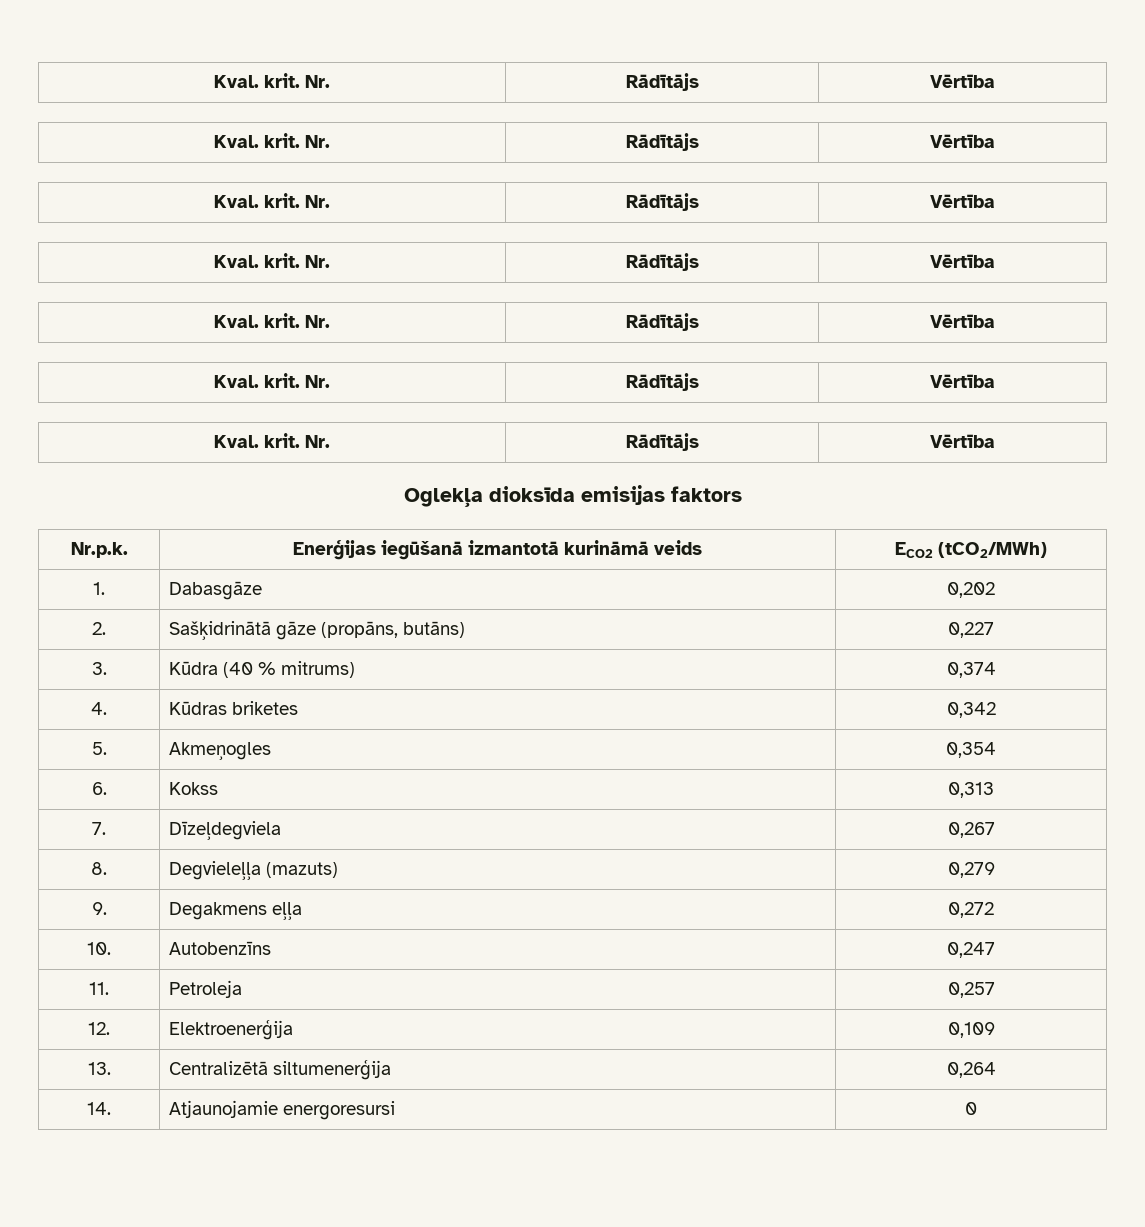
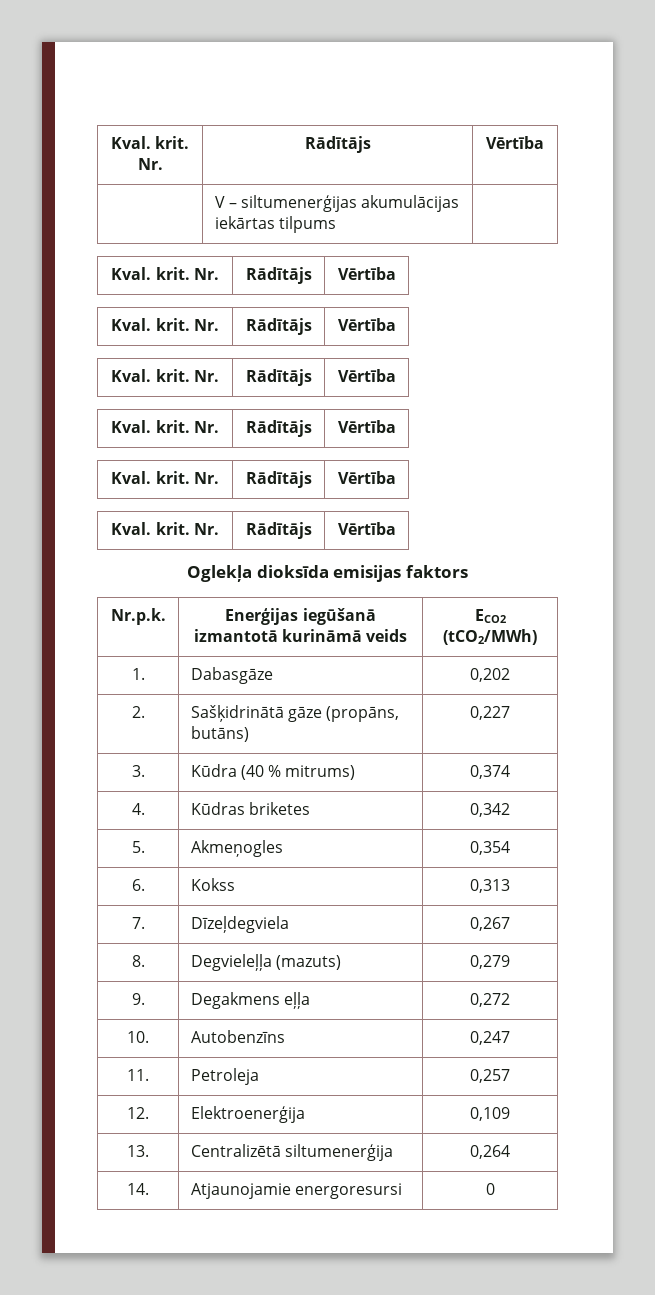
[214,73,330,88] [625,73,699,91] [930,74,995,88] Kval. krit. Nr. | Rādītājs | Vērtība -> [110,136,190,149] [137,158,163,170] [304,136,371,153] [486,136,544,149] [214,195,460,212] [214,216,336,233] Kval. krit. Nr. | Rādītājs | Vērtība // | V – siltumenerģijas akumulācijas iekārtas tilpums |

